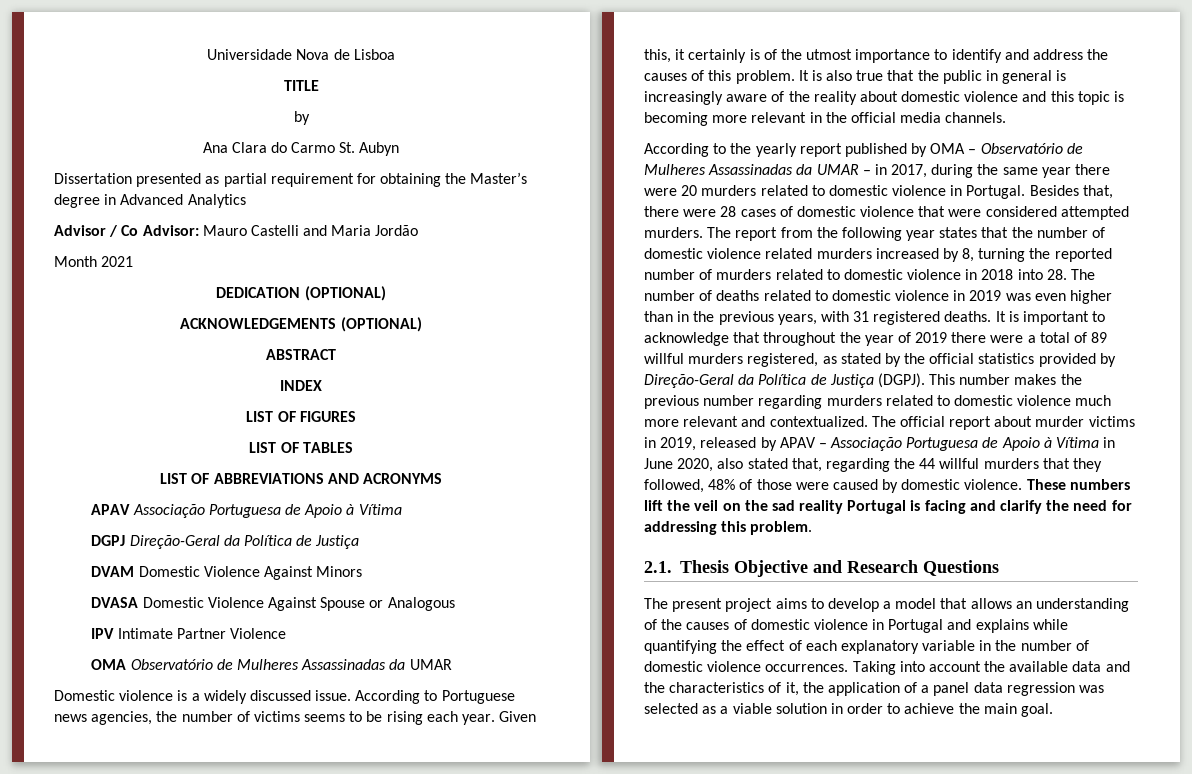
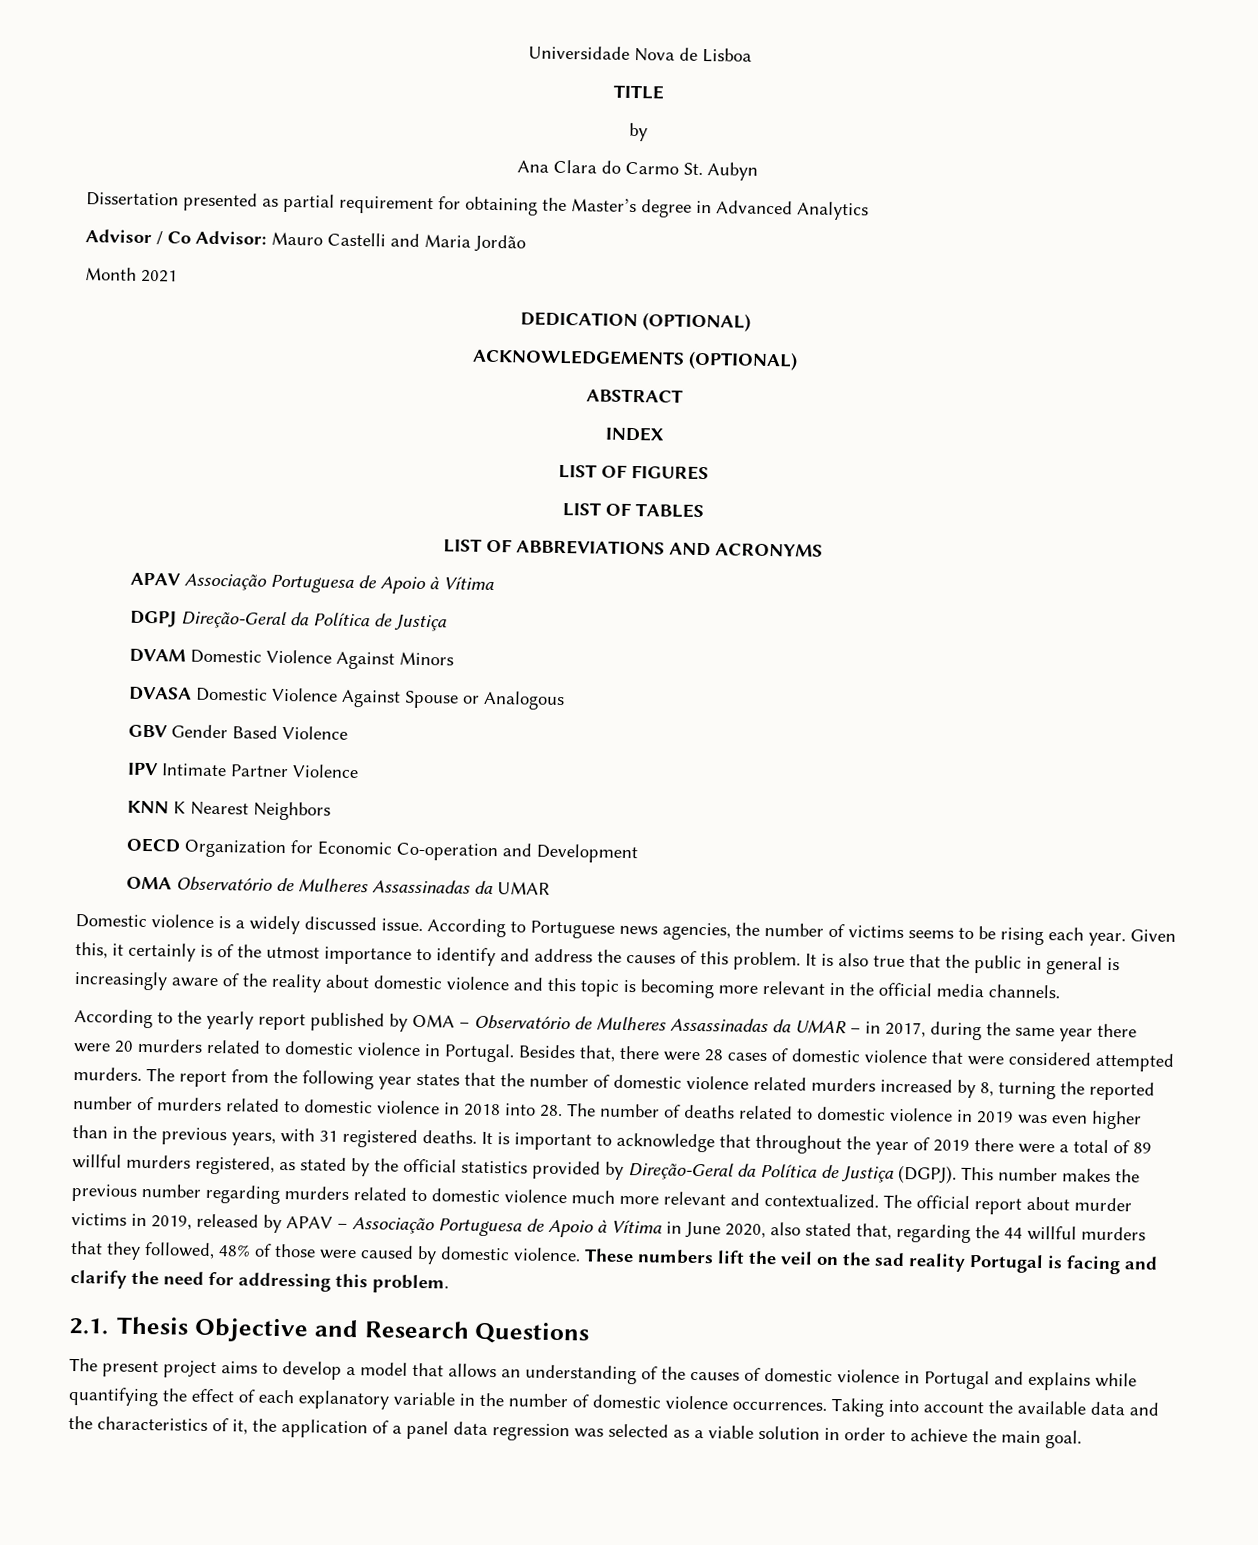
(455, 604) none -> [128,724,349,740] // GBV Gender Based Violence
(286, 633) none -> [127,800,332,821] [126,837,639,864] // KNN K Nearest Neighbors // OECD Organization for Economic Co-operation and Development

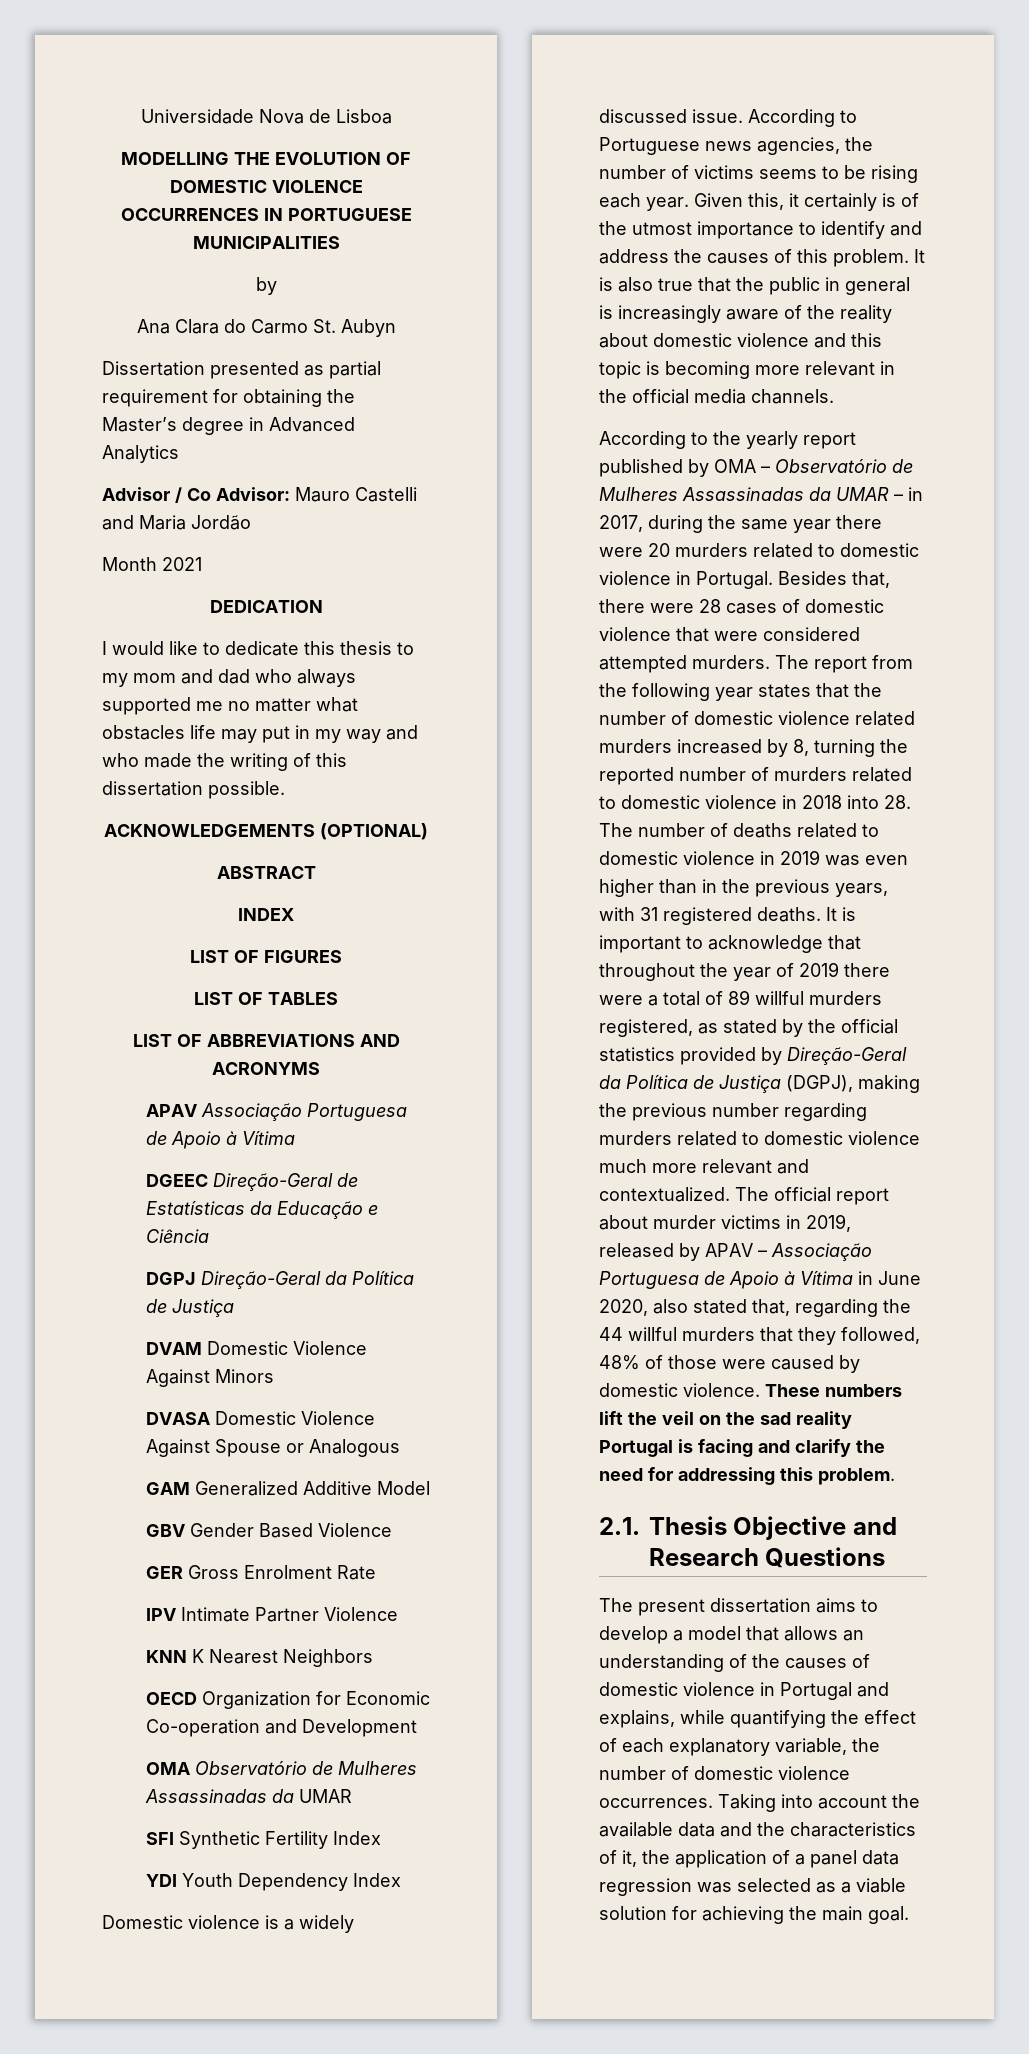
[613,84,664,100] TITLE -> [121,152,411,165] [169,180,363,193] [120,208,412,221] [192,236,340,249] MODELLING THE EVOLUTION OF DOMESTIC VIOLENCE OCCURRENCES IN PORTUGUESE MUNICIPALITIES
[642,312,751,332] (OPTIONAL) -> [102,641,414,656] [102,669,356,687] [102,697,358,715] [102,725,418,743] [102,753,347,771] [102,781,285,799] // I would like to dedicate this thesis to my mom and dad who always supported me no matter what obstacles life may put in my way and who made the writing of this dissertation possible.
(495, 583) none -> [145,1173,358,1191] [145,1201,378,1219] [145,1229,209,1243] // DGEEC Direção-Geral de Estatísticas da Educação e Ciência
(566, 700) none -> [145,1481,430,1496] // GAM Generalized Additive Model
(349, 732) none -> [145,1565,376,1580] // GER Gross Enrolment Rate
(551, 888) none -> [145,1831,381,1849] [145,1873,401,1891] // SFI Synthetic Fertility Index // YDI Youth Dependency Index
[898,1164,1111,1184] (DGPJ). This number makes -> [786,1075,920,1093] (DGPJ), making
[163,1360,217,1379] project -> [710,1598,811,1613] dissertation
[1028,1371,1091,1391] explains -> [599,1710,675,1728] explains,
[393,1391,475,1406] variable in -> [775,1738,847,1755] variable,
[824,1427,968,1442] in order to achieve -> [672,1906,784,1924] for achieving

